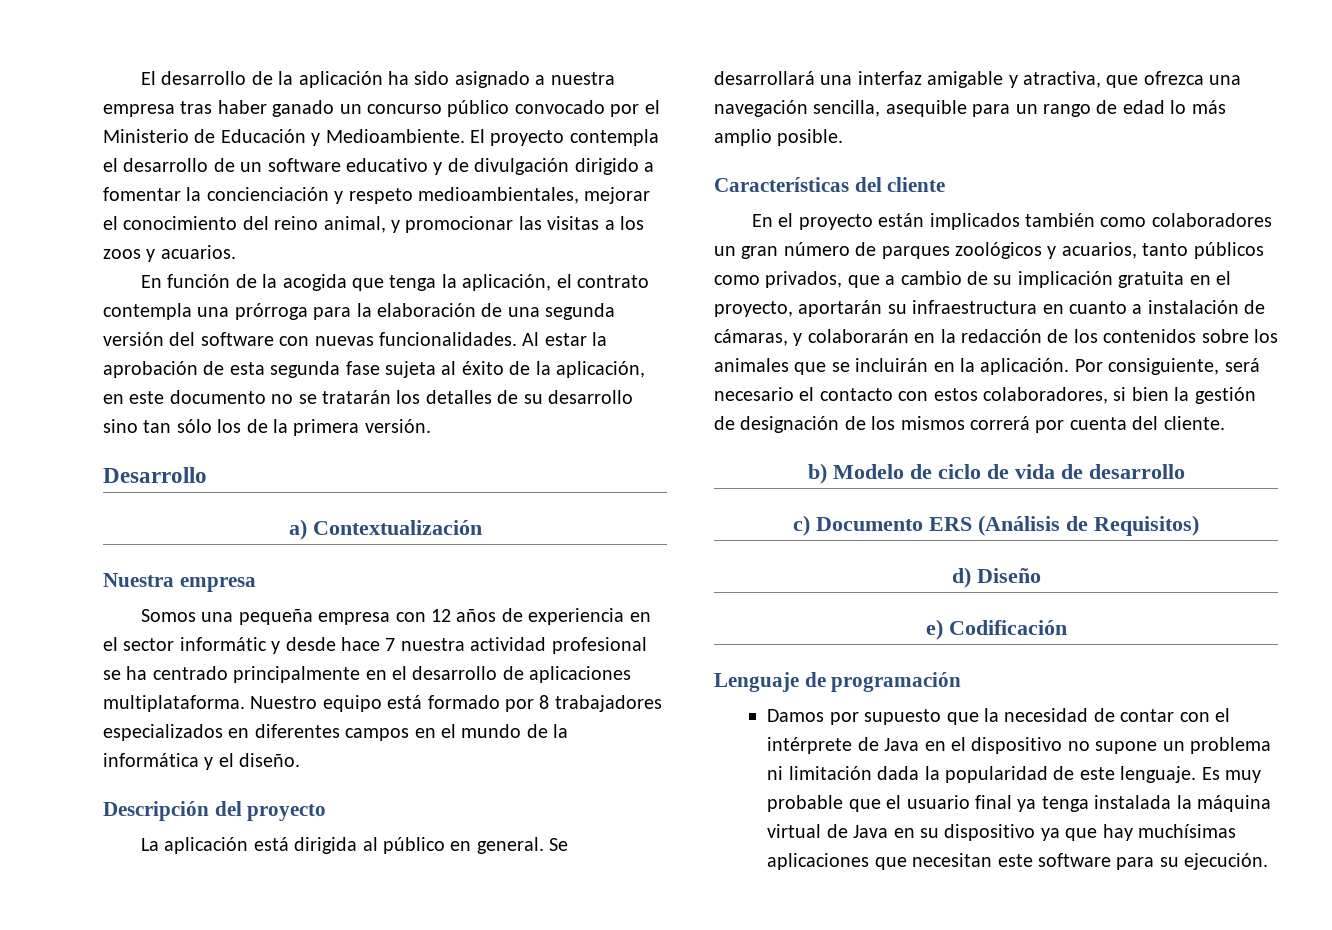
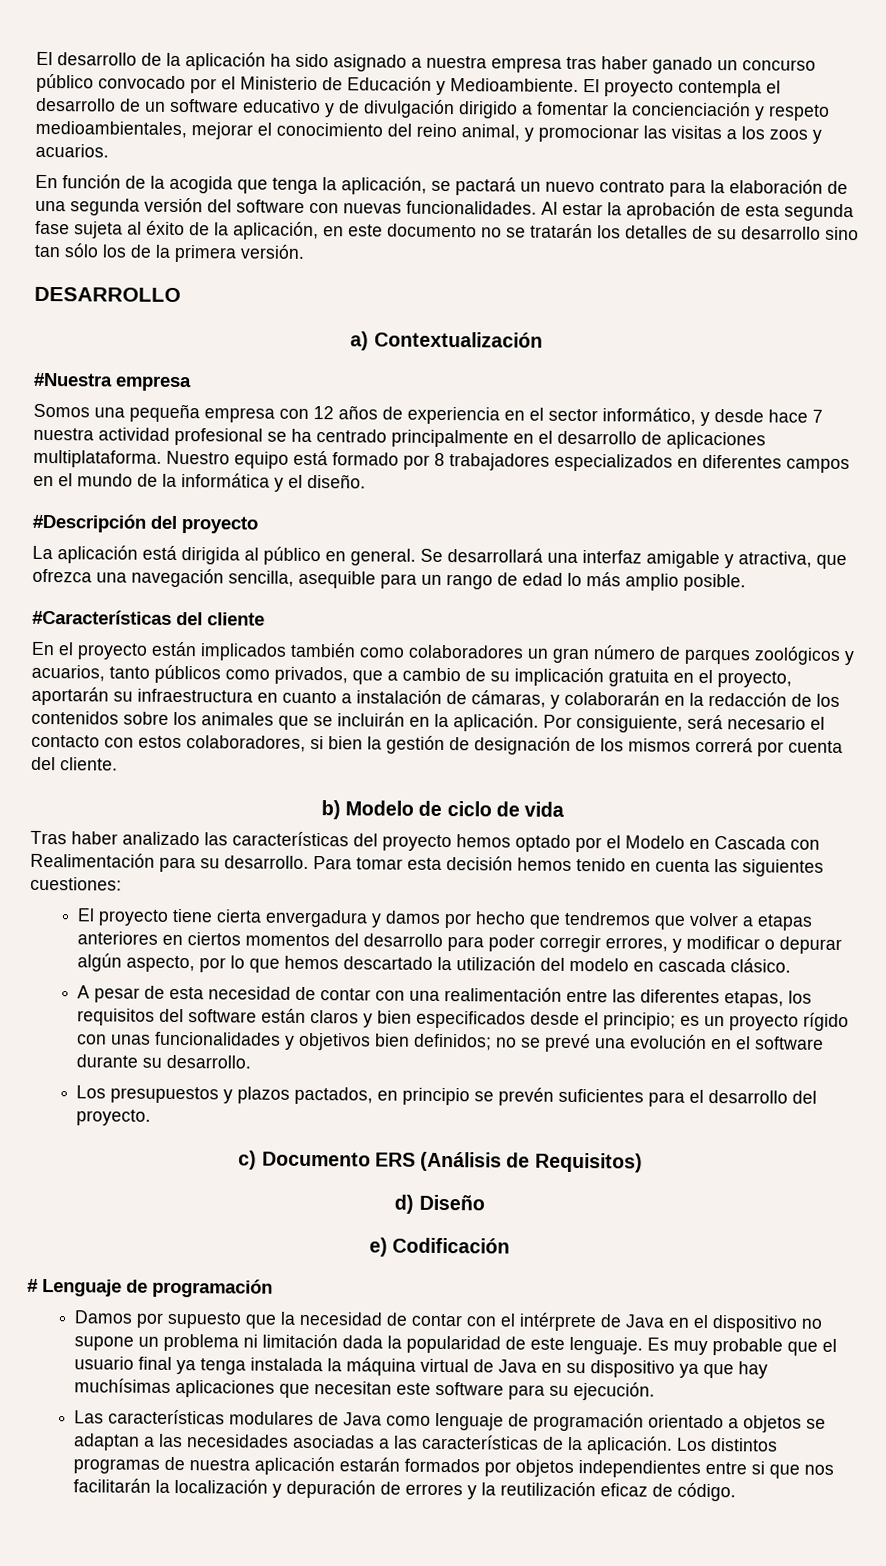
[556,274,650,288] [103,303,308,320] el contrato contempla una prórroga -> [431,177,665,196] se pactará un nuevo contrato
[103,467,207,483] Desarrollo -> [34,286,181,303] DESARROLLO
[103,573,174,587] Nuestra -> [33,372,113,387] #Nuestra
[179,637,267,651] informátic -> [602,407,696,425] informático,
[103,801,209,821] Descripción -> [32,513,147,533] #Descripción
[714,177,849,192] Características -> [32,609,172,625] #Características
[1060,464,1185,479] de desarrollo -> [30,830,820,853] [30,852,824,877] [30,876,122,891] [77,908,814,931] [77,931,843,955] [77,953,792,973] [77,985,813,1008] [77,1008,850,1032] [77,1031,825,1053] [76,1054,252,1069] [76,1085,818,1107] [76,1109,152,1126] // Tras haber analizado las características del proyecto hemos optado por el Modelo en Cascada con Realimentación para su desarrollo. Para tomar esta decisión hemos tenido en cuenta las siguientes cuestiones: // El proyecto tiene cierta envergadura y damos por hecho que tendremos que volver a etapas anteriores en ciertos momentos del desarrollo para poder corregir errores, y modificar o depurar algún aspecto, por lo que hemos descartado la utilización del modelo en cascada clásico. // A pesar de esta necesidad de contar con una realimentación entre las diferentes etapas, los requisitos del software están claros y bien especificados desde el principio; es un proyecto rígido con unas funcionalidades y objetivos bien definidos; no se prevé una evolución en el software durante su desarrollo. // Los presupuestos y plazos pactados, en principio se prevén suficientes para el desarrollo del proyecto.
(1067, 627) none -> [27,1278,38,1292] #
(1269, 861) none -> [74,1409,827,1433] [73,1433,779,1455] [73,1456,835,1479] [73,1478,737,1502] // Las características modulares de Java como lenguaje de programación orientado a objetos se adaptan a las necesidades asociadas a las características de la aplicación. Los distintos programas de nuestra aplicación estarán formados por objetos independientes entre si que nos facilitarán la localización y depuración de errores y la reutilización eficaz de código.

